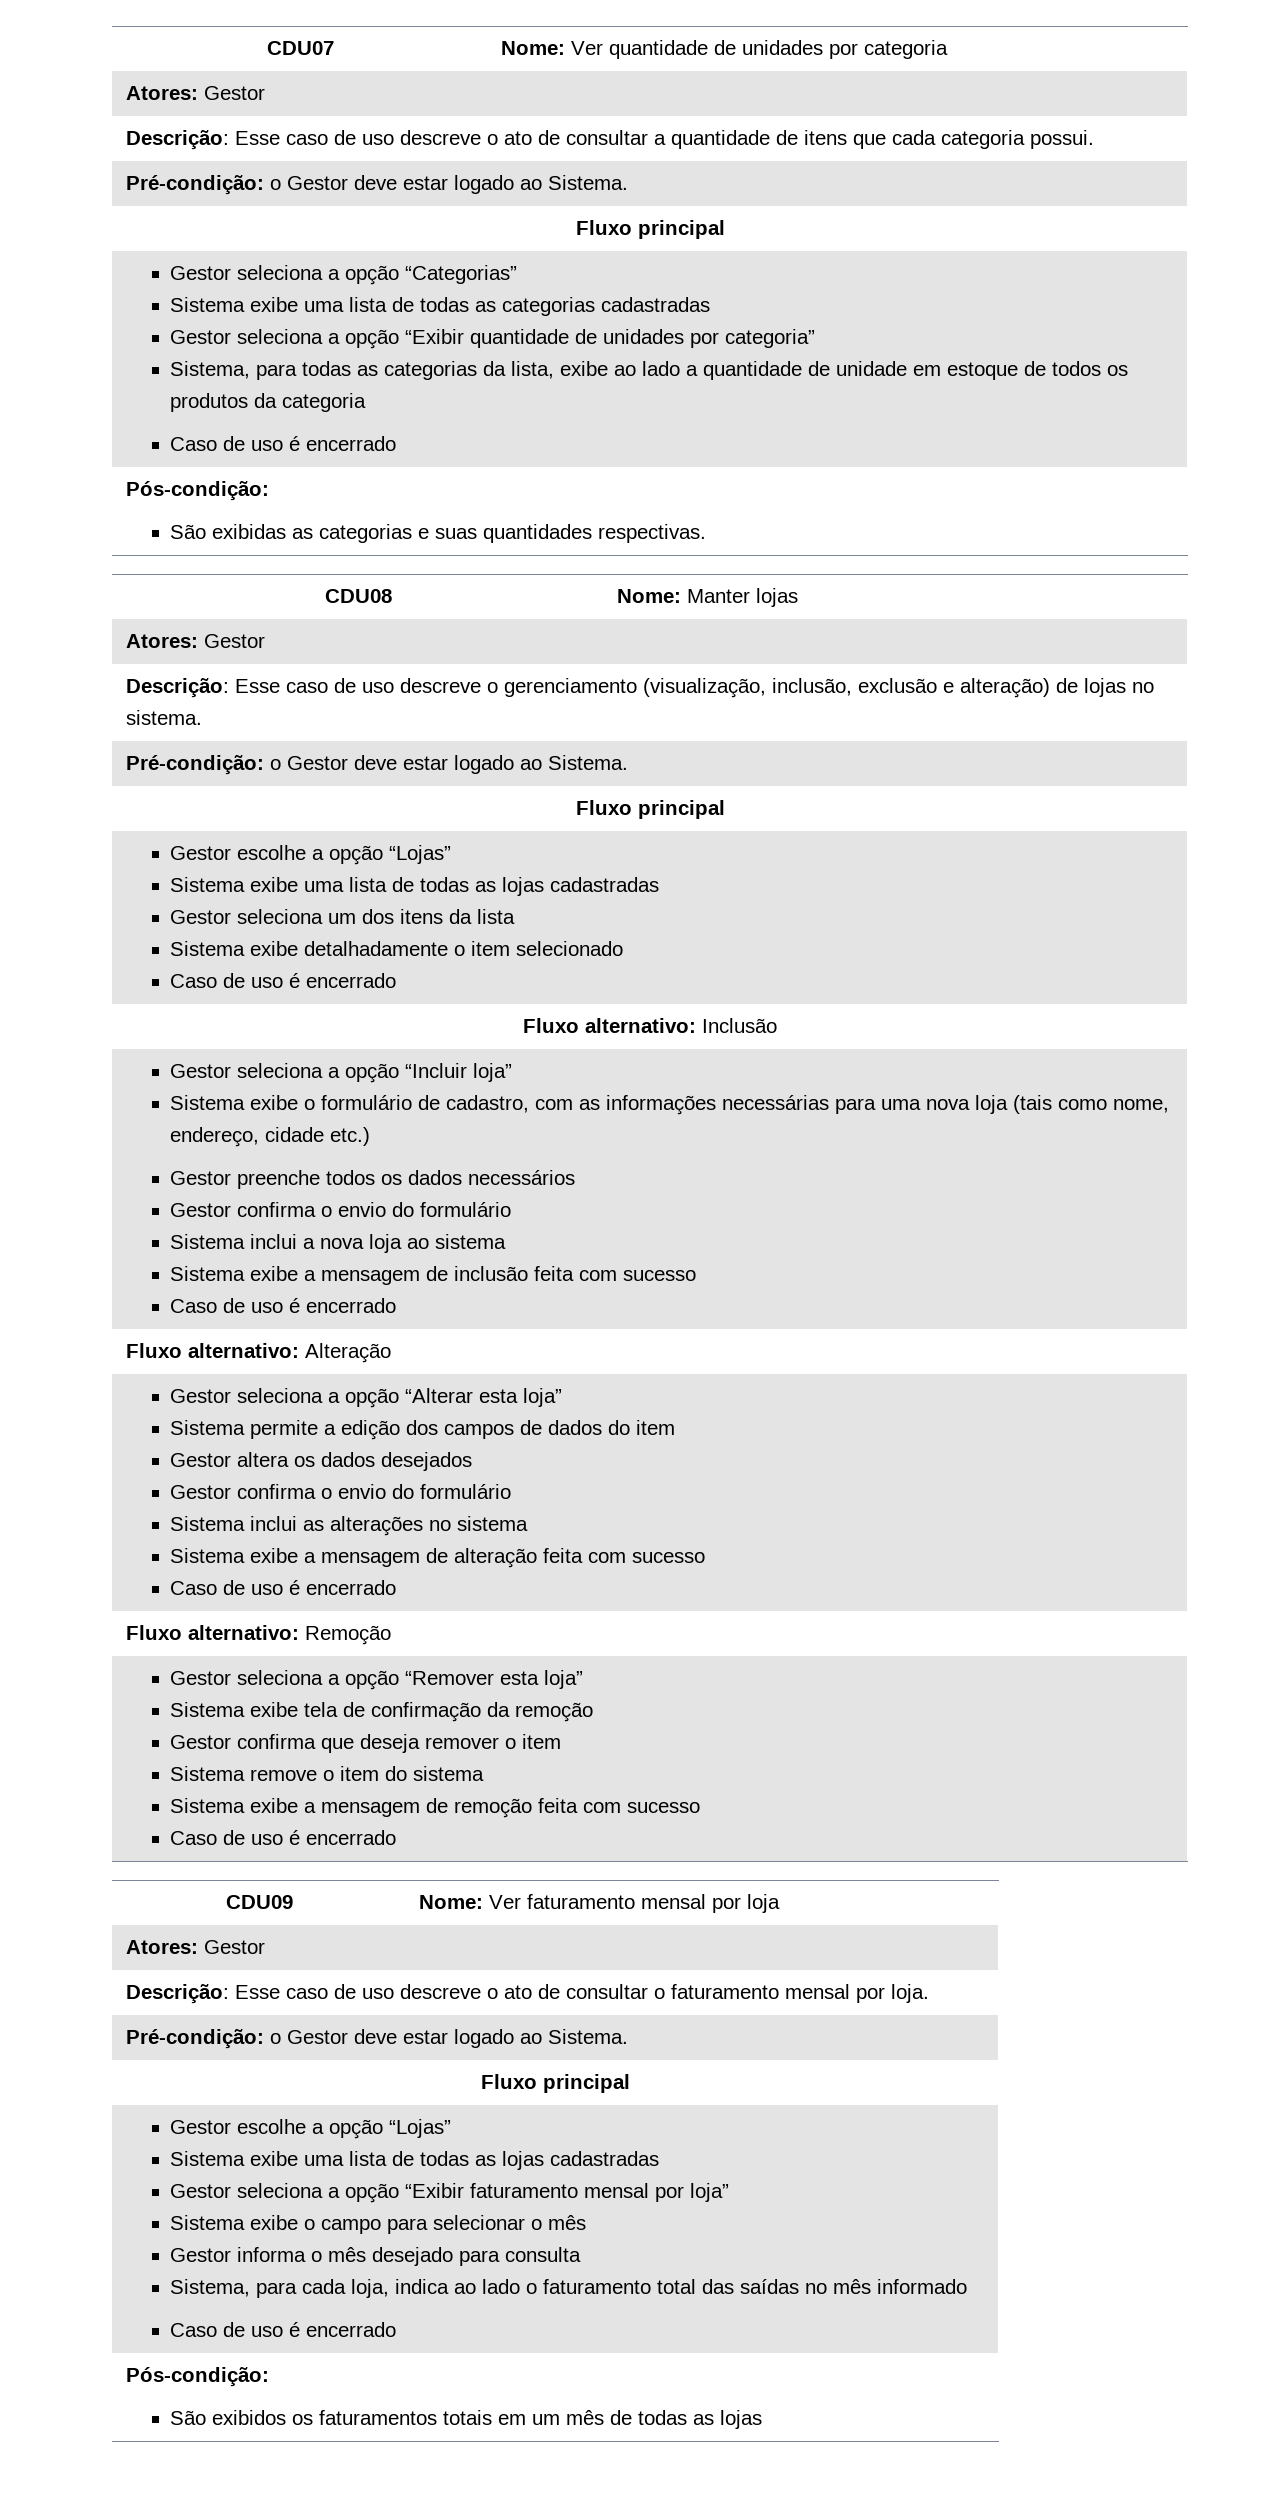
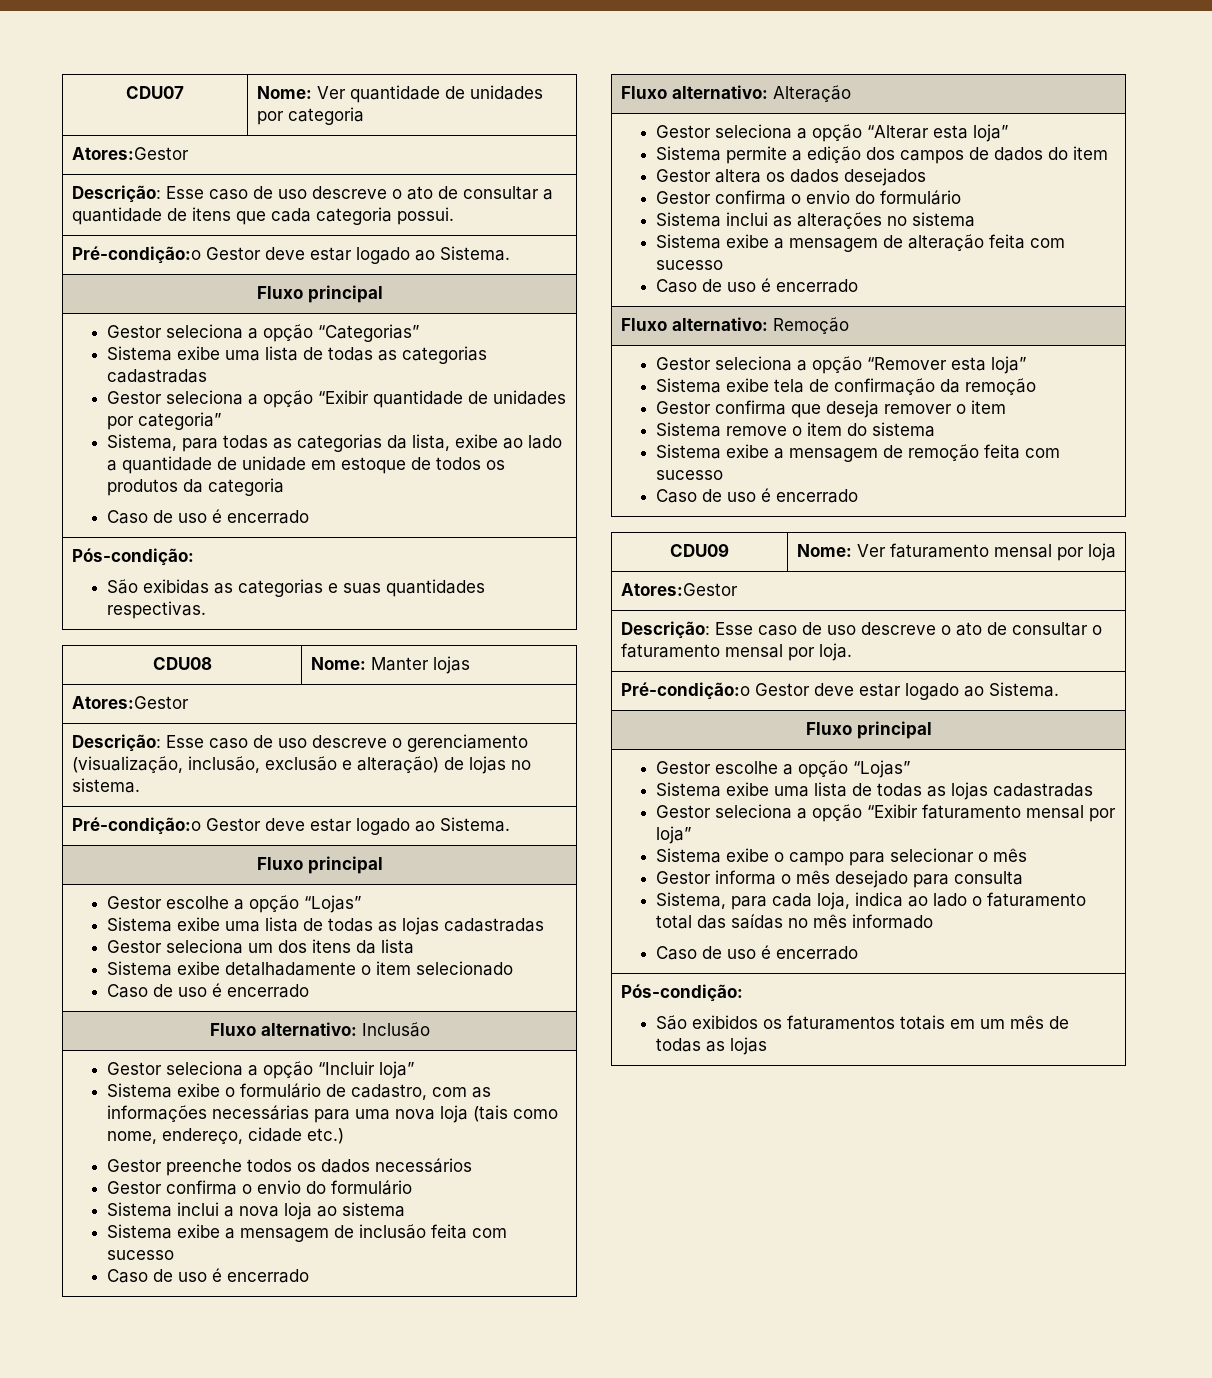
[126,86,266,100] Atores: Gestor -> [71,147,189,160] Atores:Gestor
[126,175,282,195] Pré-condição: o -> [71,246,201,263] Pré-condição:o
[126,634,266,648] Atores: Gestor -> [71,696,189,709] Atores:Gestor
[126,755,282,775] Pré-condição: o -> [71,817,201,834] Pré-condição:o
[126,1940,266,1954] Atores: Gestor -> [620,583,738,596] Atores:Gestor
[126,2029,282,2049] Pré-condição: o -> [620,682,750,699] Pré-condição:o

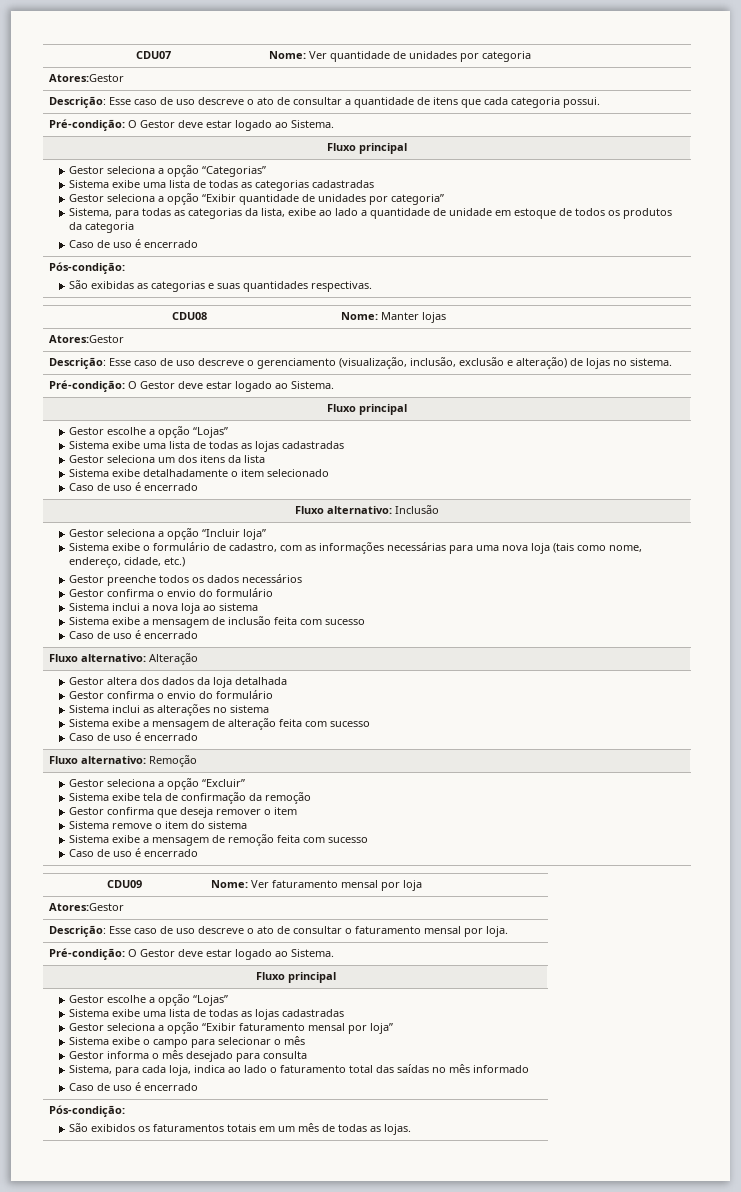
[71,246,201,263] Pré-condição:o -> [48,119,137,131] Pré-condição: O
[71,817,201,834] Pré-condição:o -> [48,380,137,392] Pré-condição: O
[248,1127,303,1142] cidade -> [123,557,161,566] cidade,
[715,124,1009,142] [656,146,1109,164] [656,168,927,186] seleciona a opção “Alterar esta loja” // Sistema permite a edição dos campos de dados do item // Gestor altera os dados desejados -> [106,677,287,688] altera dos dados da loja detalhada
[867,356,1027,374] “Remover esta loja” -> [201,779,245,787] “Excluir”
[620,682,750,699] Pré-condição:o -> [48,948,137,960] Pré-condição: O
[730,1037,768,1055] lojas -> [383,1124,411,1135] lojas.

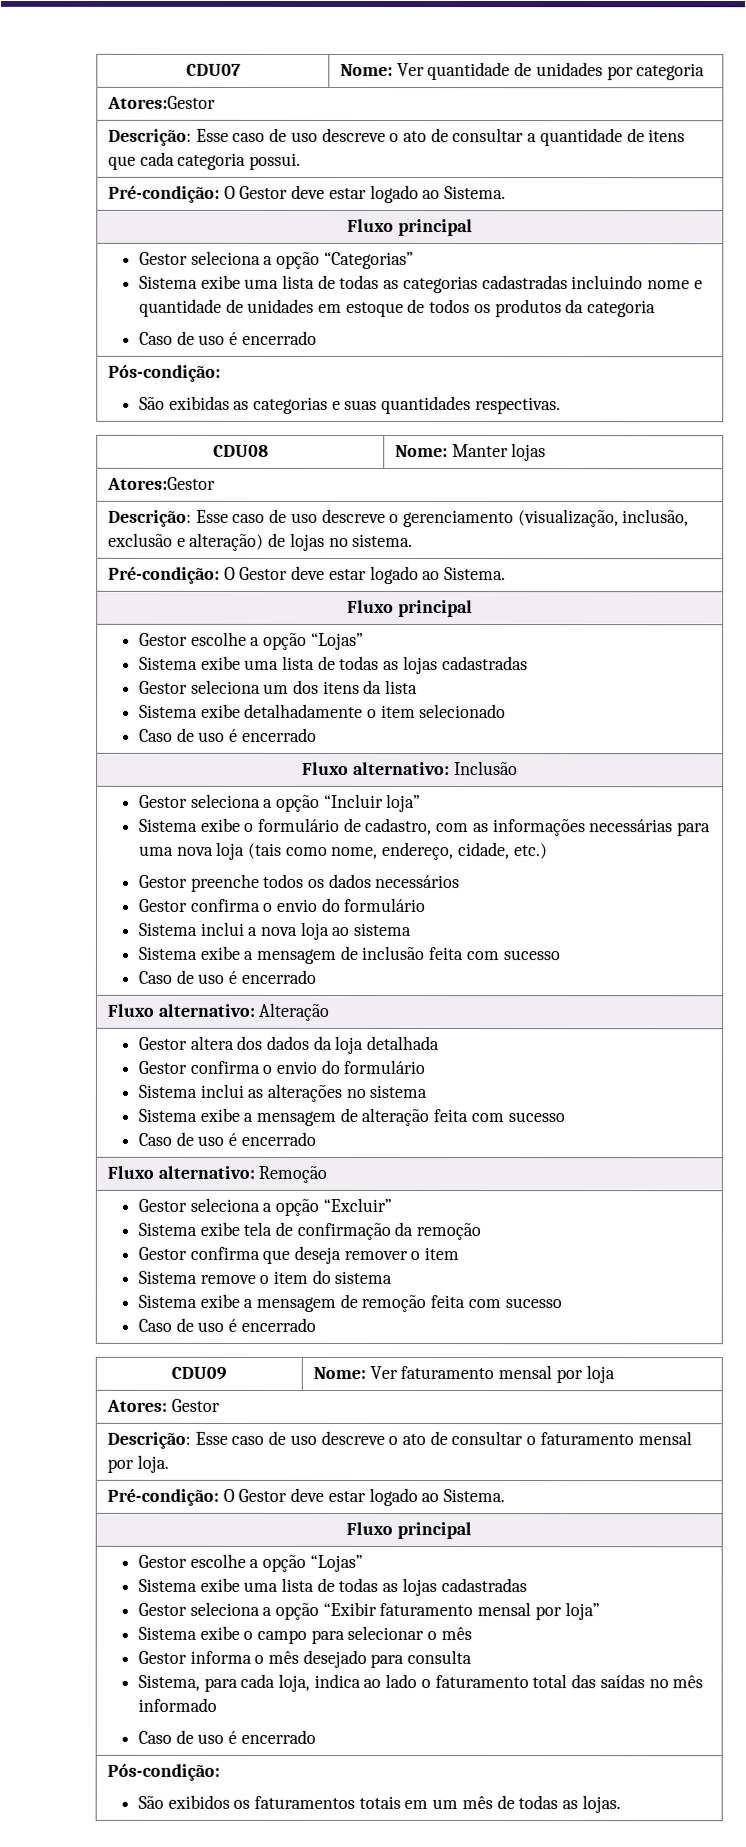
[68,193,444,205] [68,208,492,219] // Gestor seleciona a opção “Exibir quantidade de unidades por categoria” // Sistema, para todas as categorias da lista, exibe ao lado a quantidade de unidade -> [571,275,703,290] [138,298,315,317] incluindo nome e quantidade de unidades
[48,903,124,911] Atores:Gestor -> [105,1398,220,1412] Atores: Gestor

